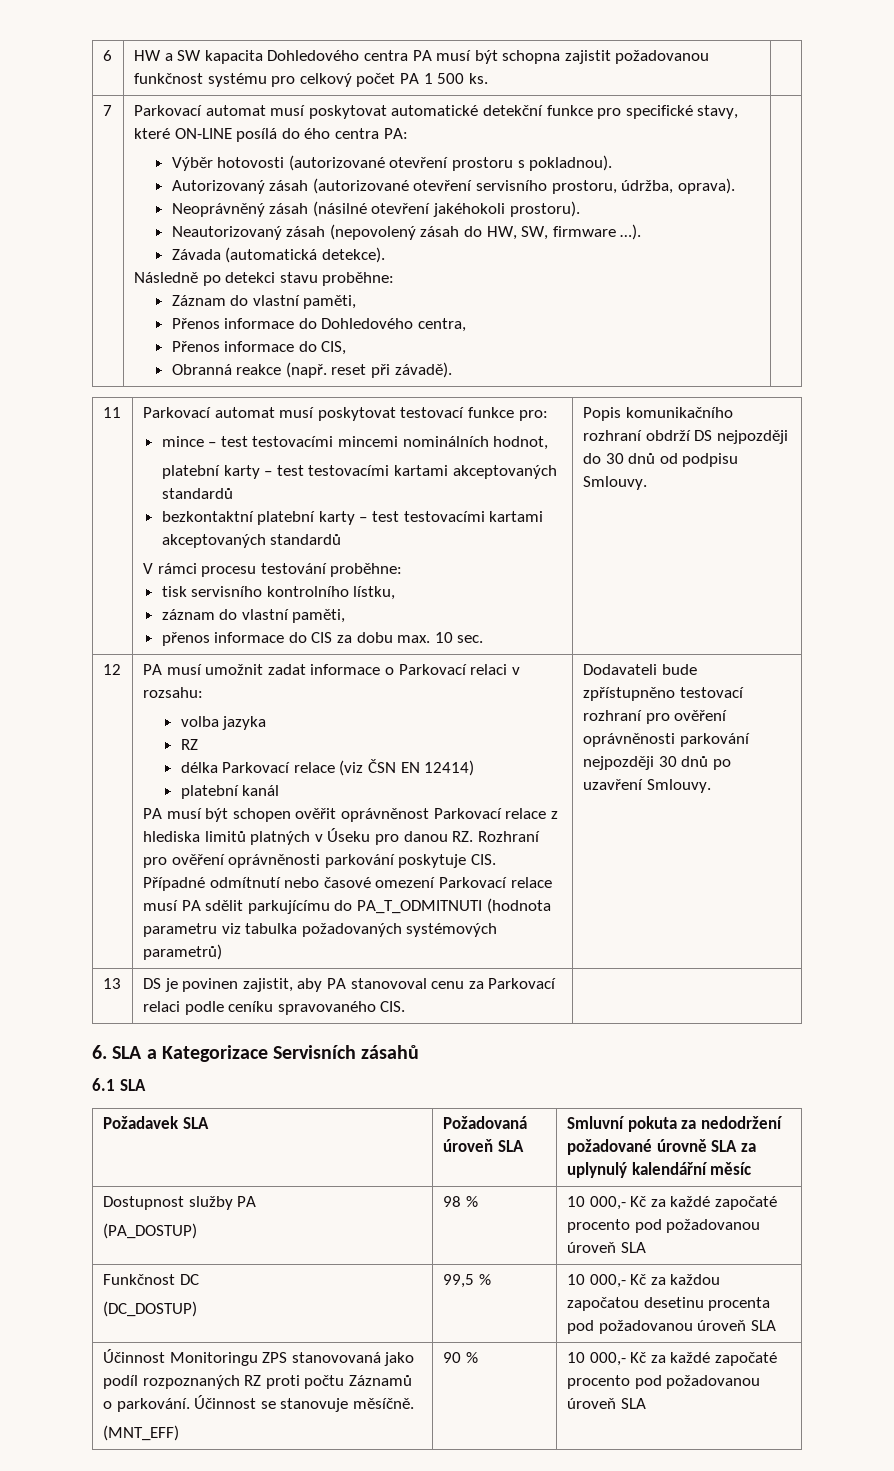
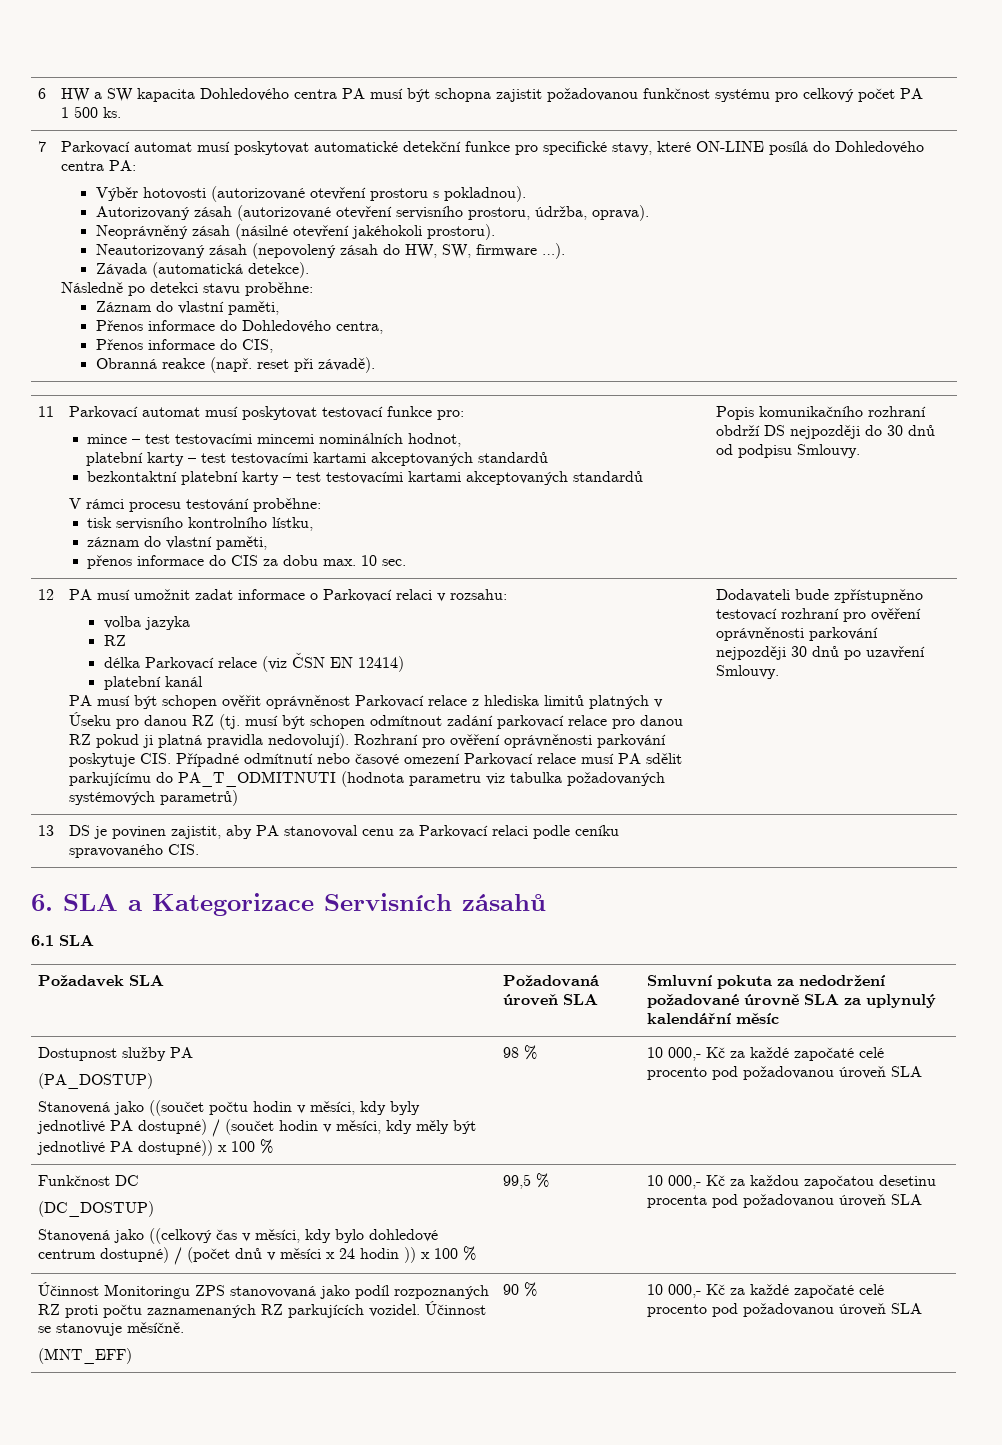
[304,128,331,139] ého -> [835,141,925,154] Dohledového
[452,831,474,842] RZ. -> [192,714,684,730] [69,733,350,749] RZ (tj. musí být schopen odmítnout zadání parkovací relace pro danou RZ pokud ji platná pravidla nedovolují).
(197, 1231) none -> [38,1100,421,1116] [37,1119,477,1137] [37,1139,274,1156] // Stanovená jako ((součet počtu hodin v měsíci, kdy byly jednotlivé PA dostupné) / (součet hodin v měsíci, kdy měly být jednotlivé PA dostupné)) x 100 %
(777, 1203) none -> [859,1047,885,1058] celé
(197, 1309) none -> [38,1228,439,1244] [38,1246,477,1265] // Stanovená jako ((celkový čas v měsíci, kdy bylo dohledové centrum dostupné) / (počet dnů v měsíci x 24 hodin )) x 100 %
[348,1375,412,1386] [102,1398,190,1412] Záznamů o parkování. -> [147,1304,421,1318] zaznamenaných RZ parkujících vozidel.
(777, 1359) none -> [859,1284,885,1295] celé

